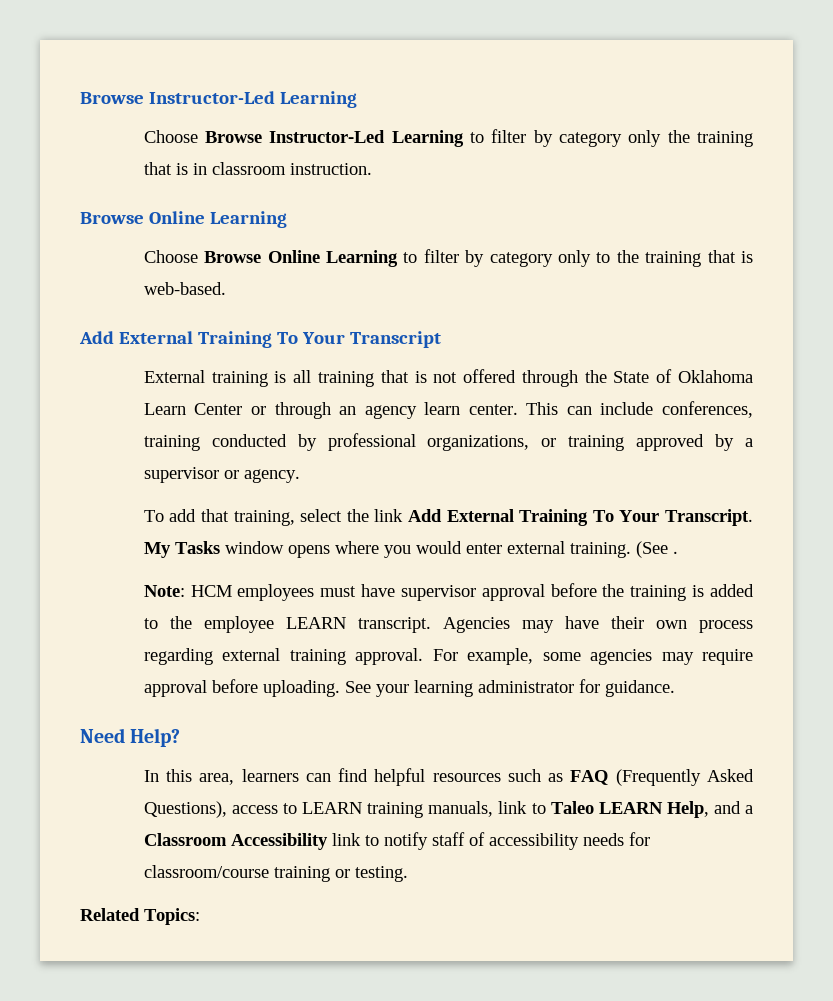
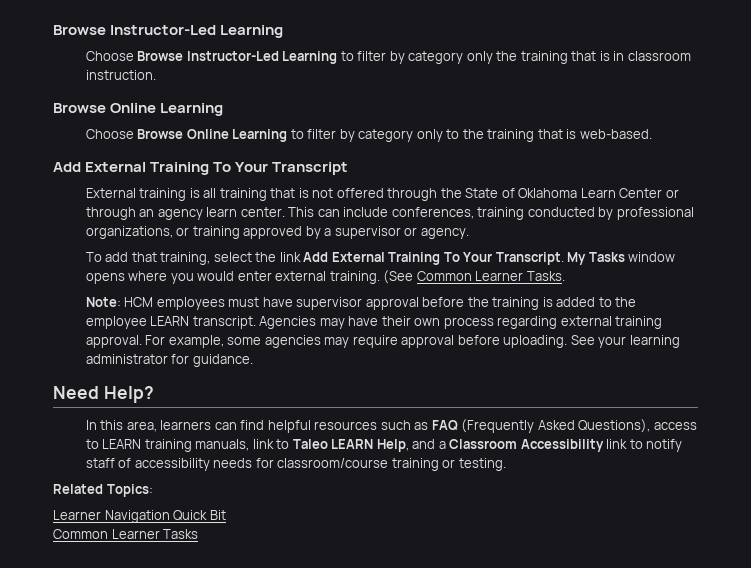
[672,551,678,554] . -> [416,271,565,281] Common Learner Tasks.
(200, 916) none -> [53,510,226,523] [53,529,199,539] // Learner Navigation Quick Bit // Common Learner Tasks

